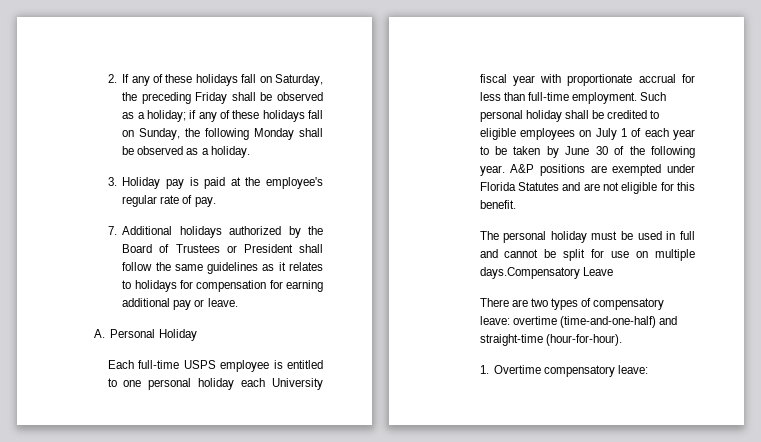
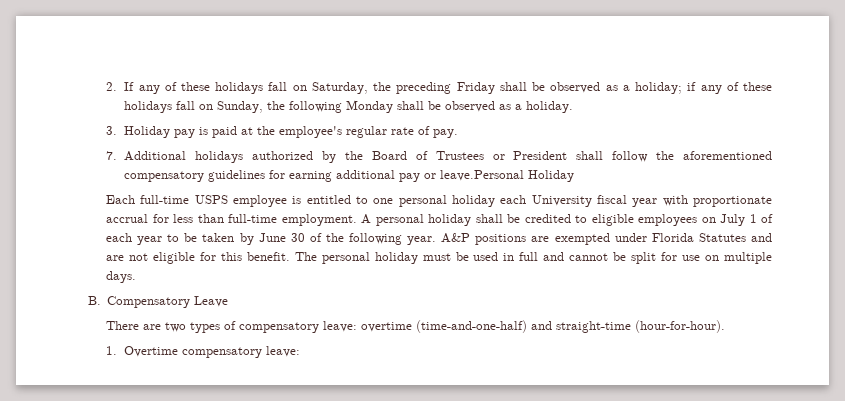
[174,262,323,274] [122,280,267,292] same guidelines as it relates to holidays for compensation -> [682,151,772,160] [124,170,266,182] aforementioned compensatory guidelines
[207,298,238,307] [93,329,156,338] leave. // A. Personal -> [440,170,525,181] leave.Personal
[639,92,666,101] Such -> [360,214,371,224] A
(516, 204) // -> (290, 256) none
[479,267,580,279] days.Compensatory -> [105,271,136,283] [87,296,191,308] days. // B. Compensatory

